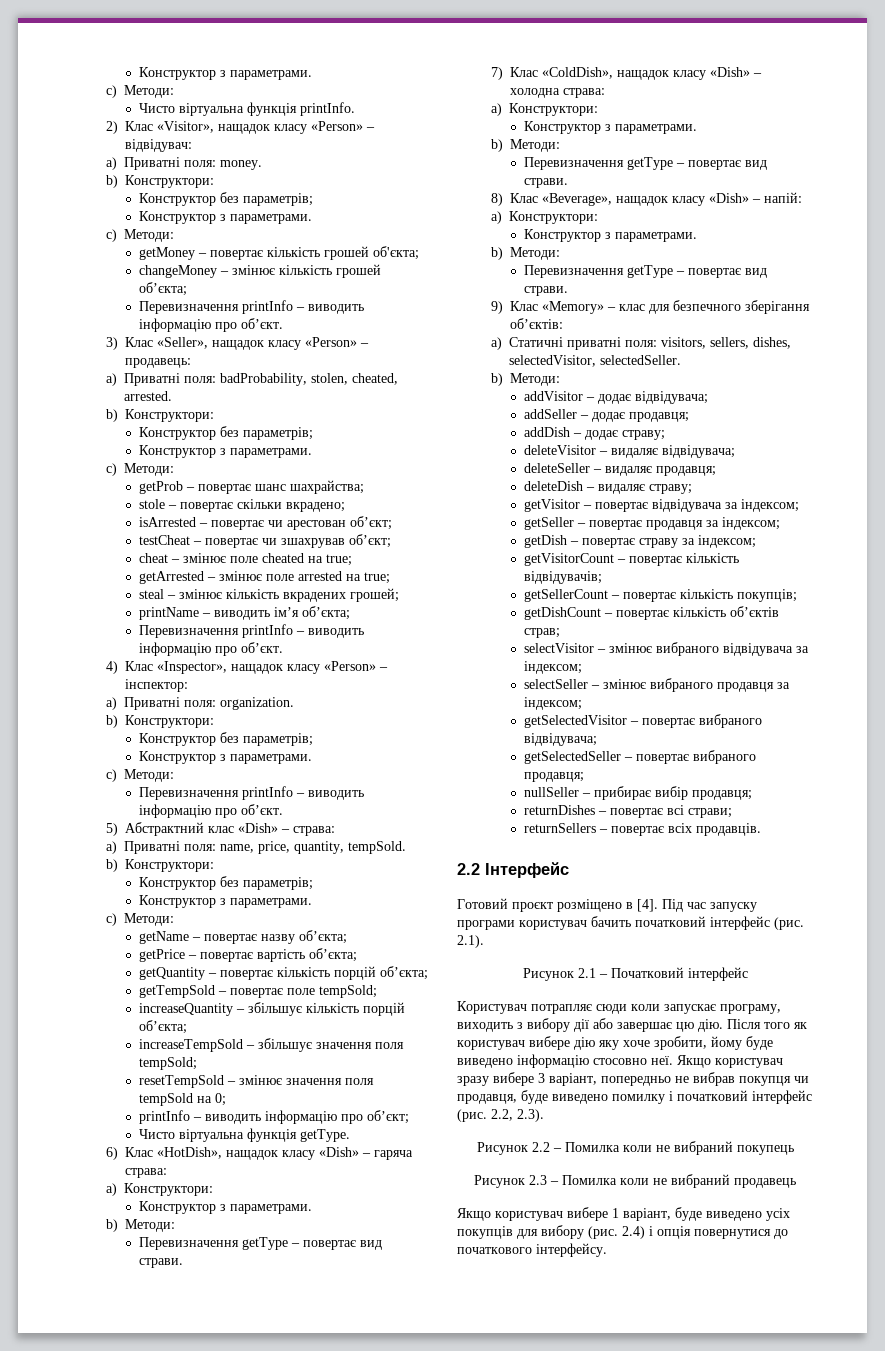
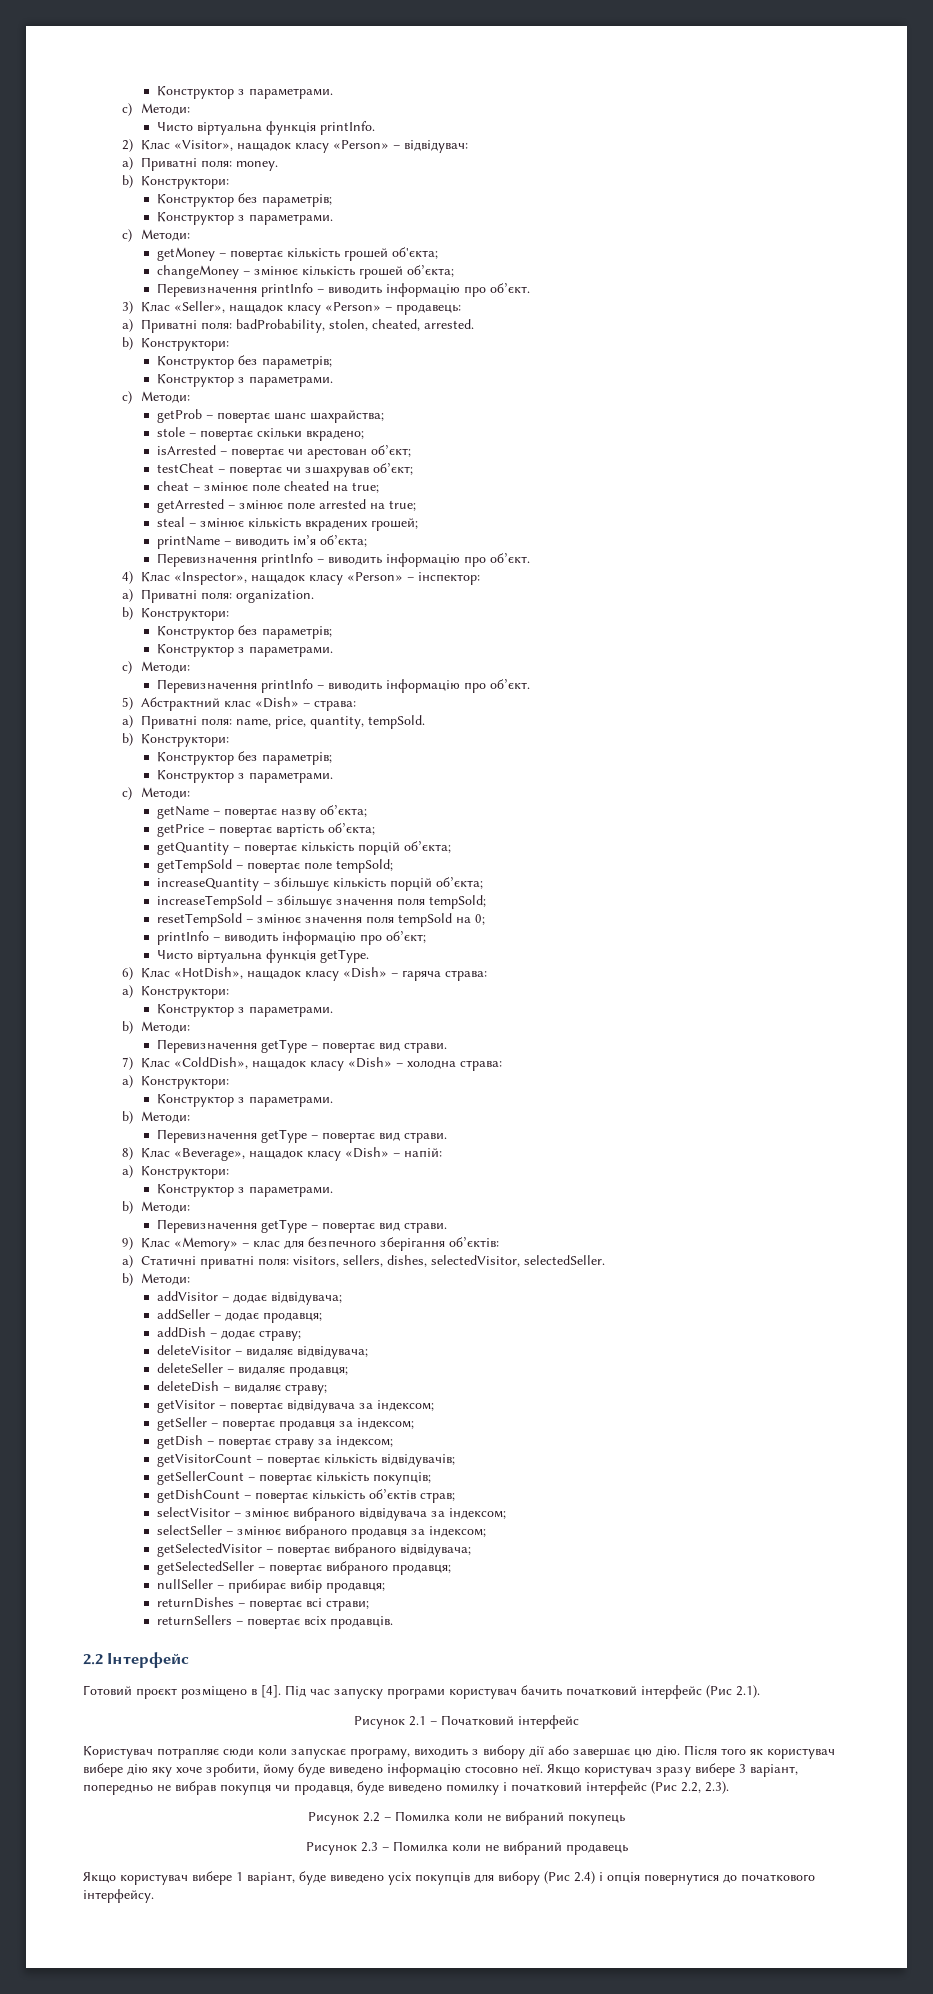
[774,917,804,930] (рис. -> [706,1685,732,1698] (Рис
[457,1109,487,1122] (рис. -> [651,1781,677,1794] (Рис
[588,1226,618,1239] (рис. -> [544,1871,570,1884] (Рис

